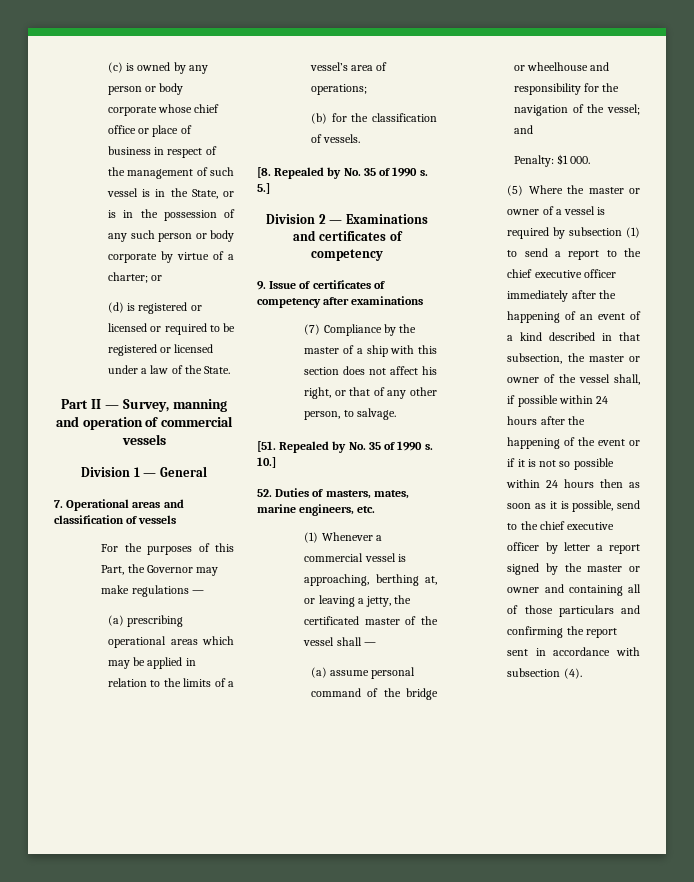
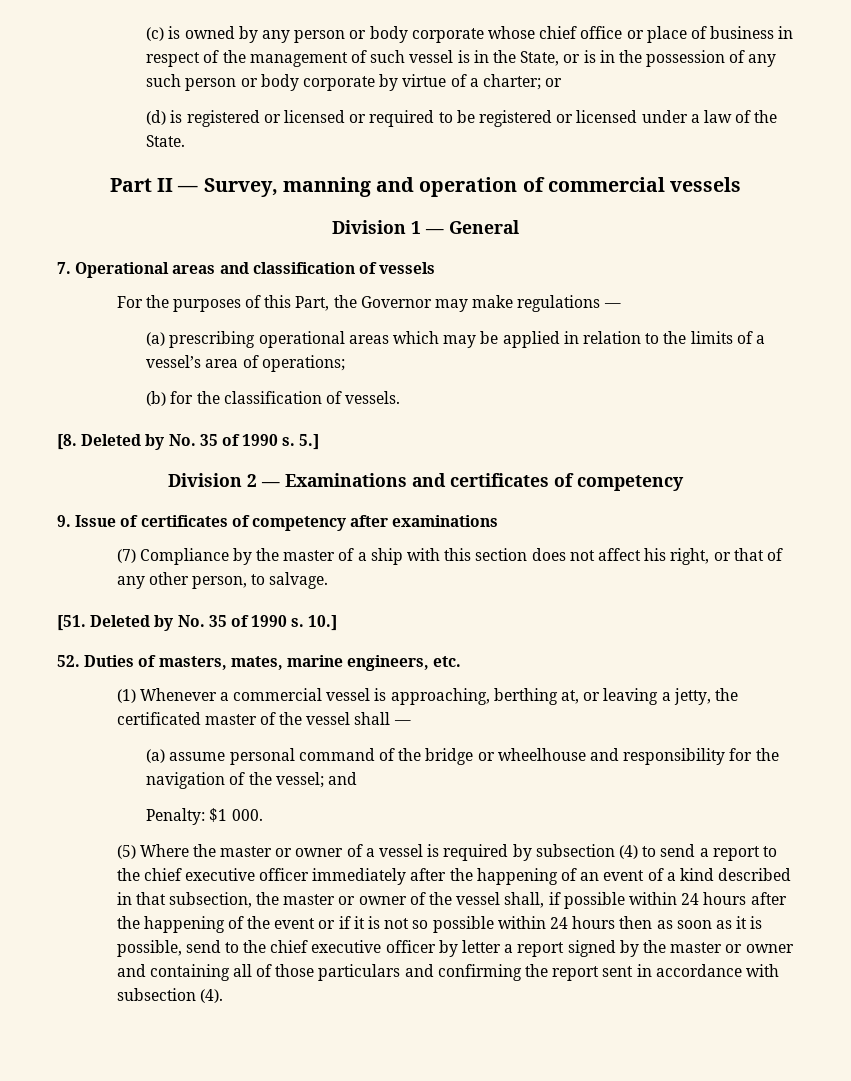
[274,167,325,179] Repealed -> [81,434,142,446] Deleted
[279,441,330,453] Repealed -> [90,615,151,627] Deleted
[626,227,640,238] (1) -> [618,845,638,859] (4)

